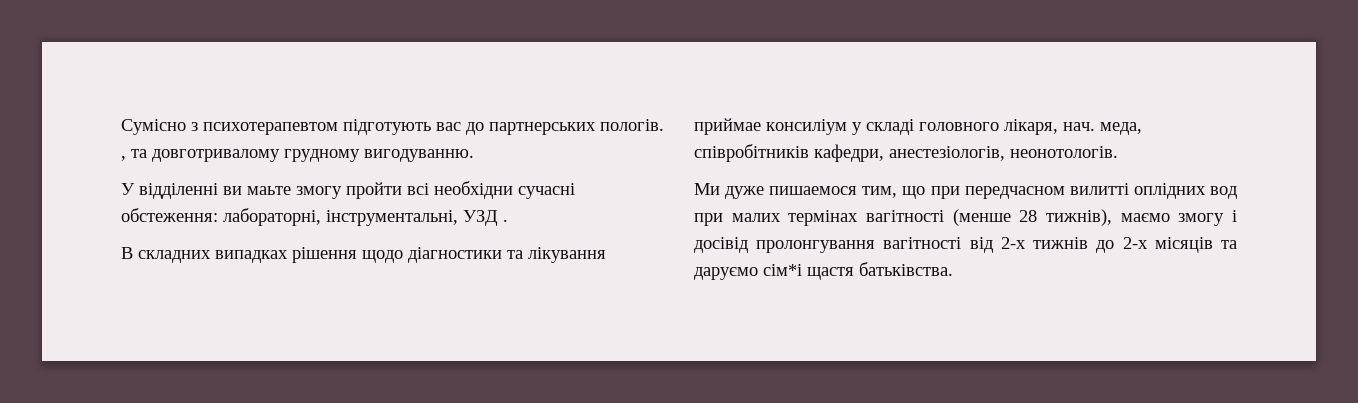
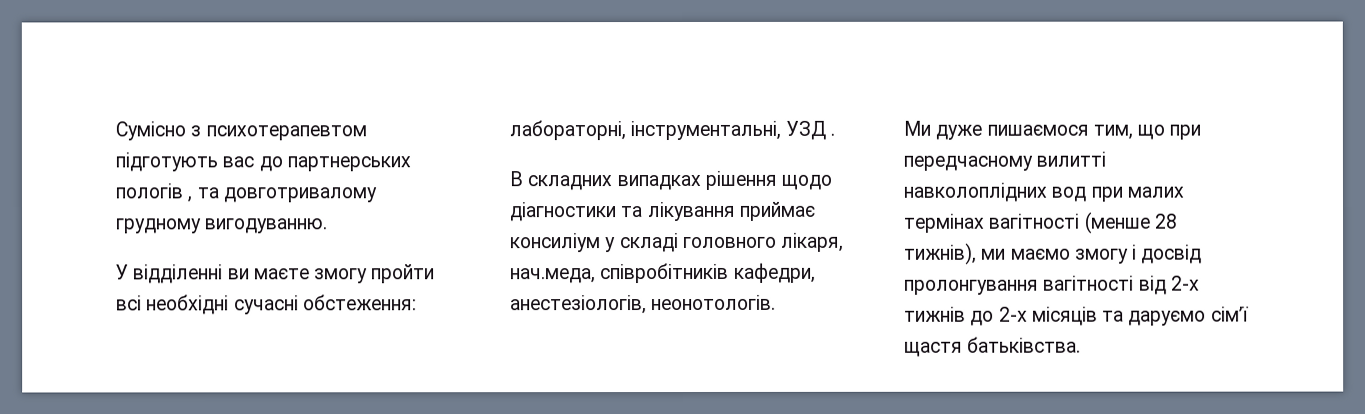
[600,119,664,131] пологів. -> [115,183,183,199] пологів
[247,186,291,195] маьте -> [253,268,310,280] маєте
[434,181,513,199] необхідни -> [146,294,230,315] необхідні
[694,118,761,135] приймае -> [738,201,816,221] приймає
[1063,122,1142,135] нач. меда, -> [510,268,596,284] нач.меда,
[769,186,858,195] пишаемося -> [986,124,1089,136] пишаємося
[964,183,1206,199] передчасном вилитті оплідних -> [903,151,1107,171] [903,182,1047,202] передчасному вилитті навколоплідних
(1112, 217) none -> [981,248,1007,260] ми
[694,237,748,253] досівід -> [1141,244,1203,264] досвід
[763,264,802,276] сім*і -> [1210,306,1249,322] сім’ї

